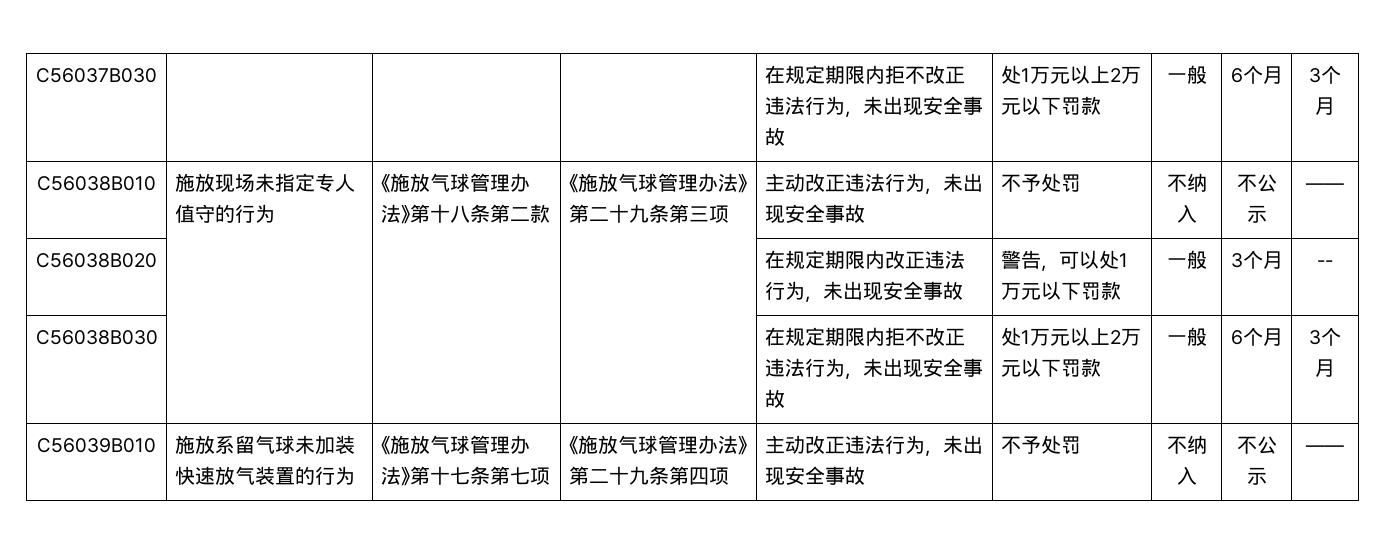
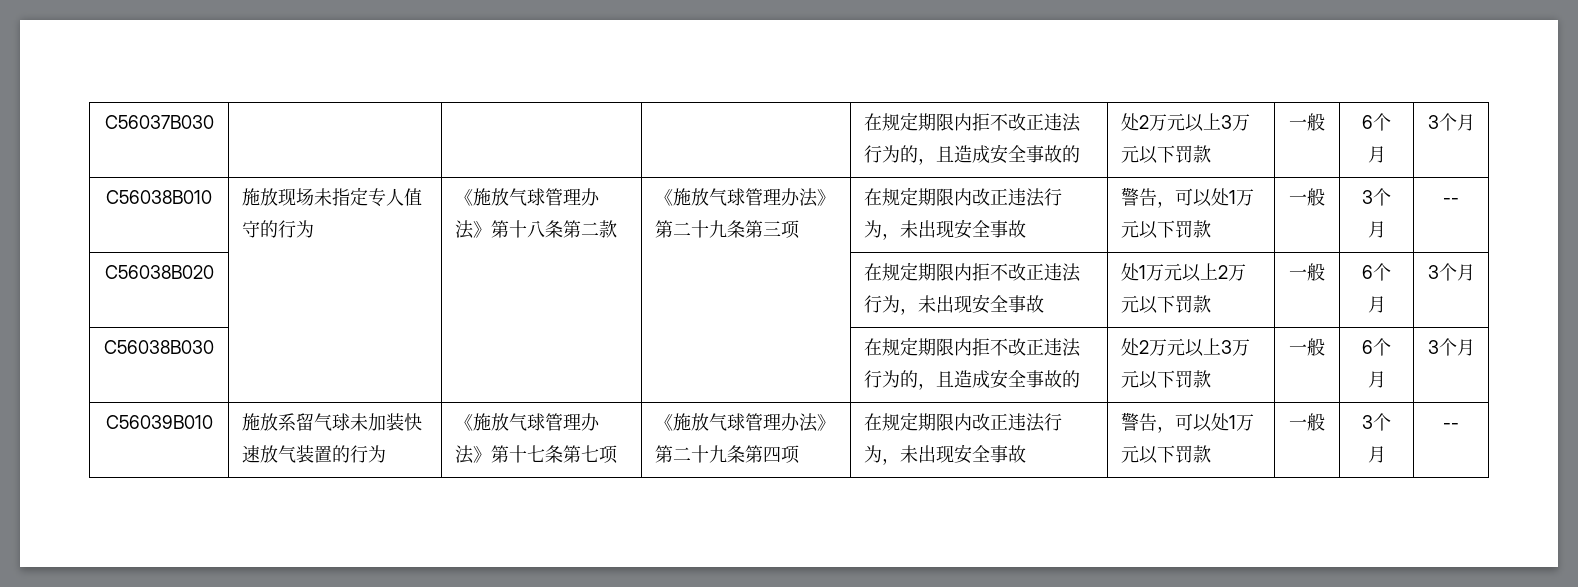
[844,96,983,117] [764,127,785,146] [1000,65,1121,84] ，未出现安全事故 | 处1万元以上2 -> [900,144,1081,165] [1121,113,1233,132] 的，且造成安全事故的 | 处2万元以上3
[764,173,983,194] [764,204,865,224] [1000,173,1081,192] [1166,173,1207,192] [1176,204,1197,223] [1236,174,1277,192] [1246,205,1267,223] [1305,183,1344,190] [36,253,157,268] | 主动改正违法行为，未出现安全事故 | 不予处罚 | 不纳入 | 不公示 | —— // C56038B020 | | | -> (801, 229) none
[35,330,158,345] C56038B030 -> [104,265,214,279] C56038B020
(1335, 368) none -> [104,340,214,354] [864,337,1082,357] [864,369,1081,390] [1121,338,1251,357] [1121,370,1212,389] [1289,338,1325,356] [1362,338,1391,356] [1367,371,1386,388] [1427,338,1475,356] // C56038B030 | | | | 在规定期限内拒不改正违法行为的，且造成安全事故的 | 处2万元以上3万元以下罚款 | 一般 | 6个月 | 3个月
[764,435,983,456] [764,466,865,486] [1000,435,1081,454] [1166,435,1207,454] [1176,466,1197,485] [1236,436,1277,454] [1246,467,1267,485] [1305,445,1344,452] 主动改正违法行为，未出现安全事故 | 不予处罚 | 不纳入 | 不公示 | —— -> [864,412,1063,432] [864,444,1027,465] [1121,412,1255,433] [1121,445,1212,464] [1289,413,1325,431] [1362,413,1391,431] [1367,446,1386,463] [1443,423,1459,429] 在规定期限内改正违法行为，未出现安全事故 | 警告，可以处1万元以下罚款 | 一般 | 3个月 | --

